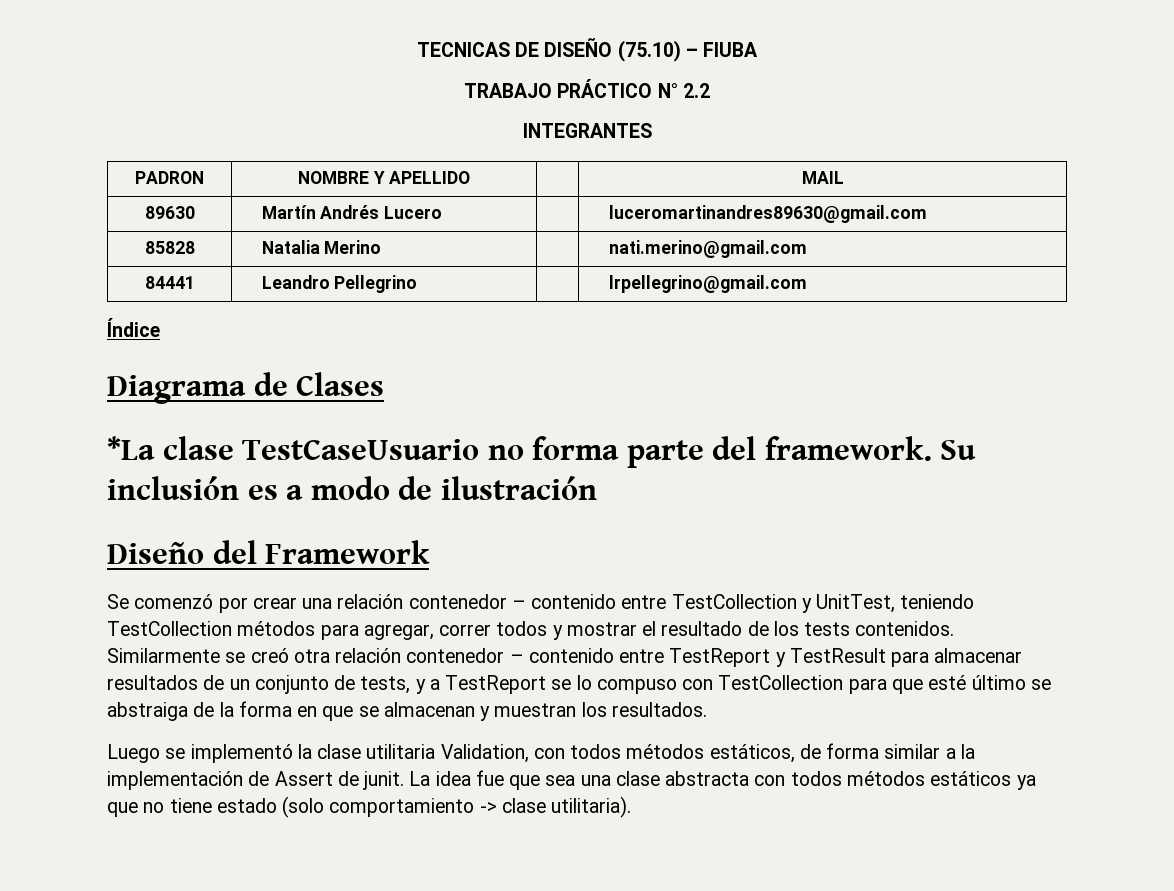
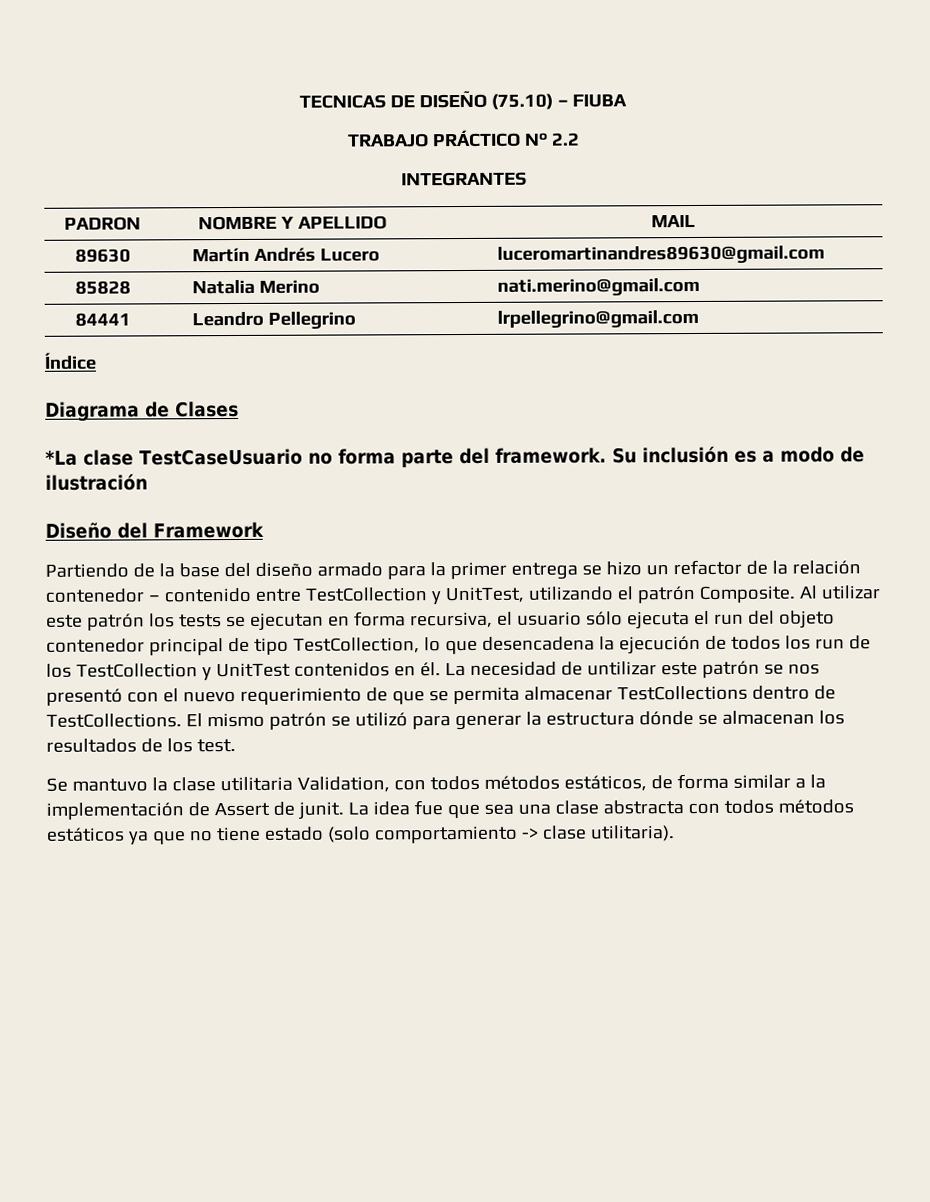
[107,594,333,613] Se comenzó por crear una -> [45,559,788,580] Partiendo de la base del diseño armado para la primer entrega se hizo un refactor de la
[900,594,975,609] [107,621,955,640] [107,648,1023,667] [107,675,1051,694] [107,701,707,721] [107,744,293,763] teniendo TestCollection métodos para agregar, correr todos y mostrar el resultado de los tests contenidos. Similarmente se creó otra relación contenedor – contenido entre TestReport y TestResult para almacenar resultados de un conjunto de tests, y a TestReport se lo compuso con TestCollection para que esté último se abstraiga de la forma en que se almacenan y muestran los resultados. // Luego se implementó -> [527,585,880,604] [46,610,835,631] [46,635,871,656] [46,660,820,681] [46,685,836,706] [46,710,845,731] [46,738,236,753] [46,777,148,792] utilizando el patrón Composite. Al utilizar este patrón los tests se ejecutan en forma recursiva, el usuario sólo ejecuta el run del objeto contenedor principal de tipo TestCollection, lo que desencadena la ejecución de todos los run de los TestCollection y UnitTest contenidos en él. La necesidad de untilizar este patrón se nos presentó con el nuevo requerimiento de que se permita almacenar TestCollections dentro de TestCollections. El mismo patrón se utilizó para generar la estructura dónde se almacenan los resultados de los test. // Se mantuvo

